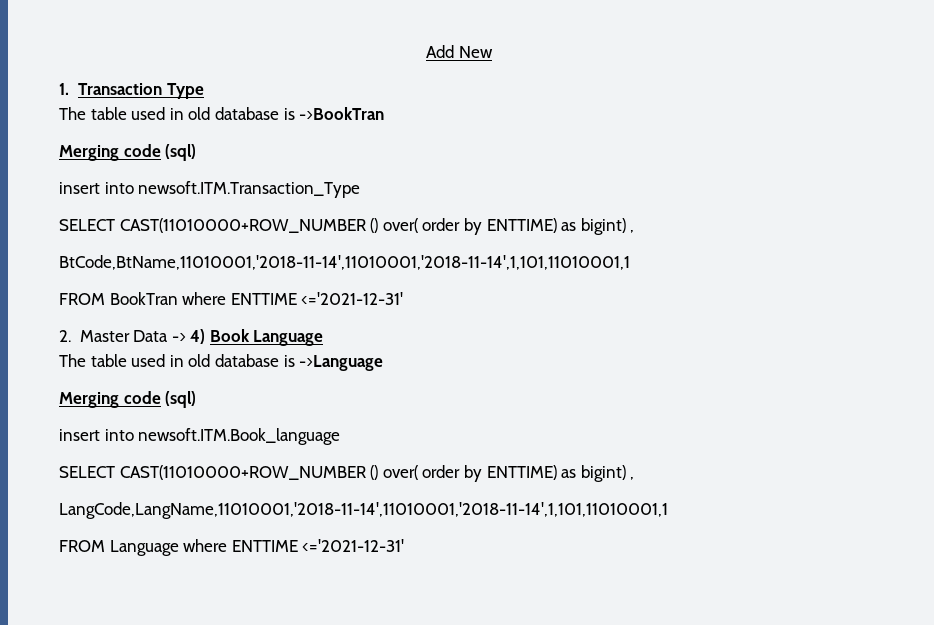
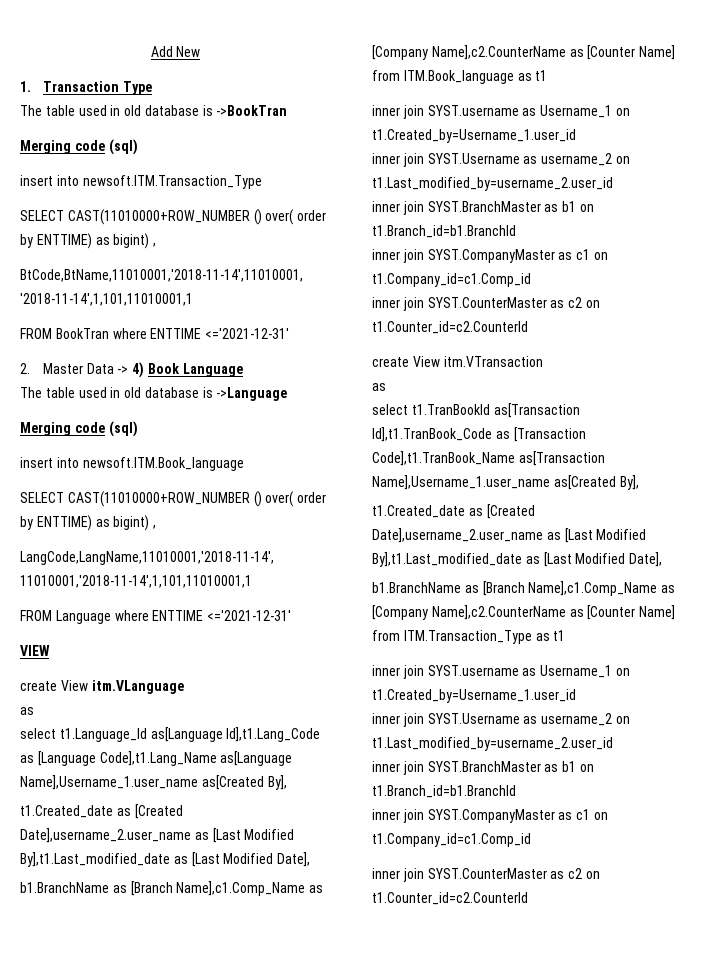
(405, 545) none -> [20,645,50,656] [20,680,184,694] [20,707,34,715] [20,727,321,742] [20,751,293,766] [20,775,287,790] [20,804,183,819] [20,828,295,843] [20,852,311,867] [20,881,324,896] [372,45,676,60] [372,70,548,84] [372,105,630,119] [372,129,576,143] [372,153,630,167] [372,177,613,191] [372,201,594,215] [372,225,516,238] [372,249,608,263] [372,273,531,287] [372,297,600,311] [372,321,528,334] [372,356,543,367] [372,383,386,391] [372,403,580,418] [372,427,586,442] [372,451,605,466] [372,475,639,490] [372,504,535,519] [372,528,647,543] [372,552,663,567] [372,581,676,596] [372,605,676,620] [372,630,566,644] [372,665,630,679] [372,689,576,703] [372,713,630,727] [372,737,613,751] [372,761,594,775] [372,785,516,798] [372,809,608,823] [372,833,531,847] [372,868,600,882] [372,892,528,905] // VIEW // create View itm.VLanguage // as // select t1.Language_Id as[Language Id],t1.Lang_Code as [Language Code],t1.Lang_Name as[Language Name],Username_1.user_name as[Created By], // t1.Created_date as [Created Date],username_2.user_name as [Last Modified By],t1.Last_modified_date as [Last Modified Date], // b1.BranchName as [Branch Name],c1.Comp_Name as [Company Name],c2.CounterName as [Counter Name] from ITM.Book_language as t1 // inner join SYST.username as Username_1 on t1.Created_by=Username_1.user_id // inner join SYST.Username as username_2 on t1.Last_modified_by=username_2.user_id // inner join SYST.BranchMaster as b1 on t1.Branch_id=b1.BranchId // inner join SYST.CompanyMaster as c1 on t1.Company_id=c1.Comp_id // inner join SYST.CounterMaster as c2 on t1.Counter_id=c2.CounterId // create View itm.VTransaction // as // select t1.TranBookId as[Transaction Id],t1.TranBook_Code as [Transaction Code],t1.TranBook_Name as[Transaction Name],Username_1.user_name as[Created By], // t1.Created_date as [Created Date],username_2.user_name as [Last Modified By],t1.Last_modified_date as [Last Modified Date], // b1.BranchName as [Branch Name],c1.Comp_Name as [Company Name],c2.CounterName as [Counter Name] from ITM.Transaction_Type as t1 // inner join SYST.username as Username_1 on t1.Created_by=Username_1.user_id // inner join SYST.Username as username_2 on t1.Last_modified_by=username_2.user_id // inner join SYST.BranchMaster as b1 on t1.Branch_id=b1.BranchId // inner join SYST.CompanyMaster as c1 on t1.Company_id=c1.Comp_id // inner join SYST.CounterMaster as c2 on t1.Counter_id=c2.CounterId

